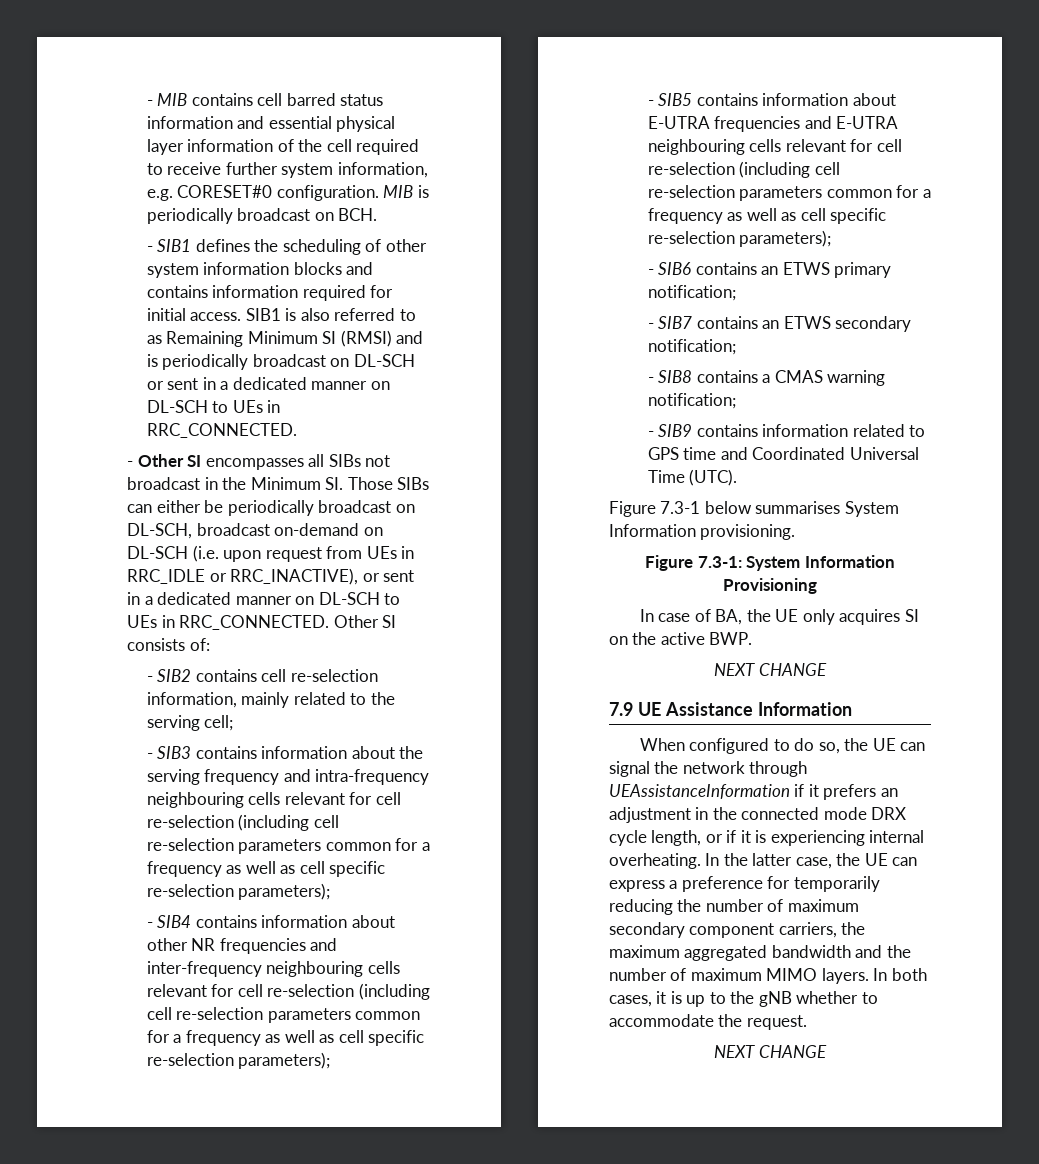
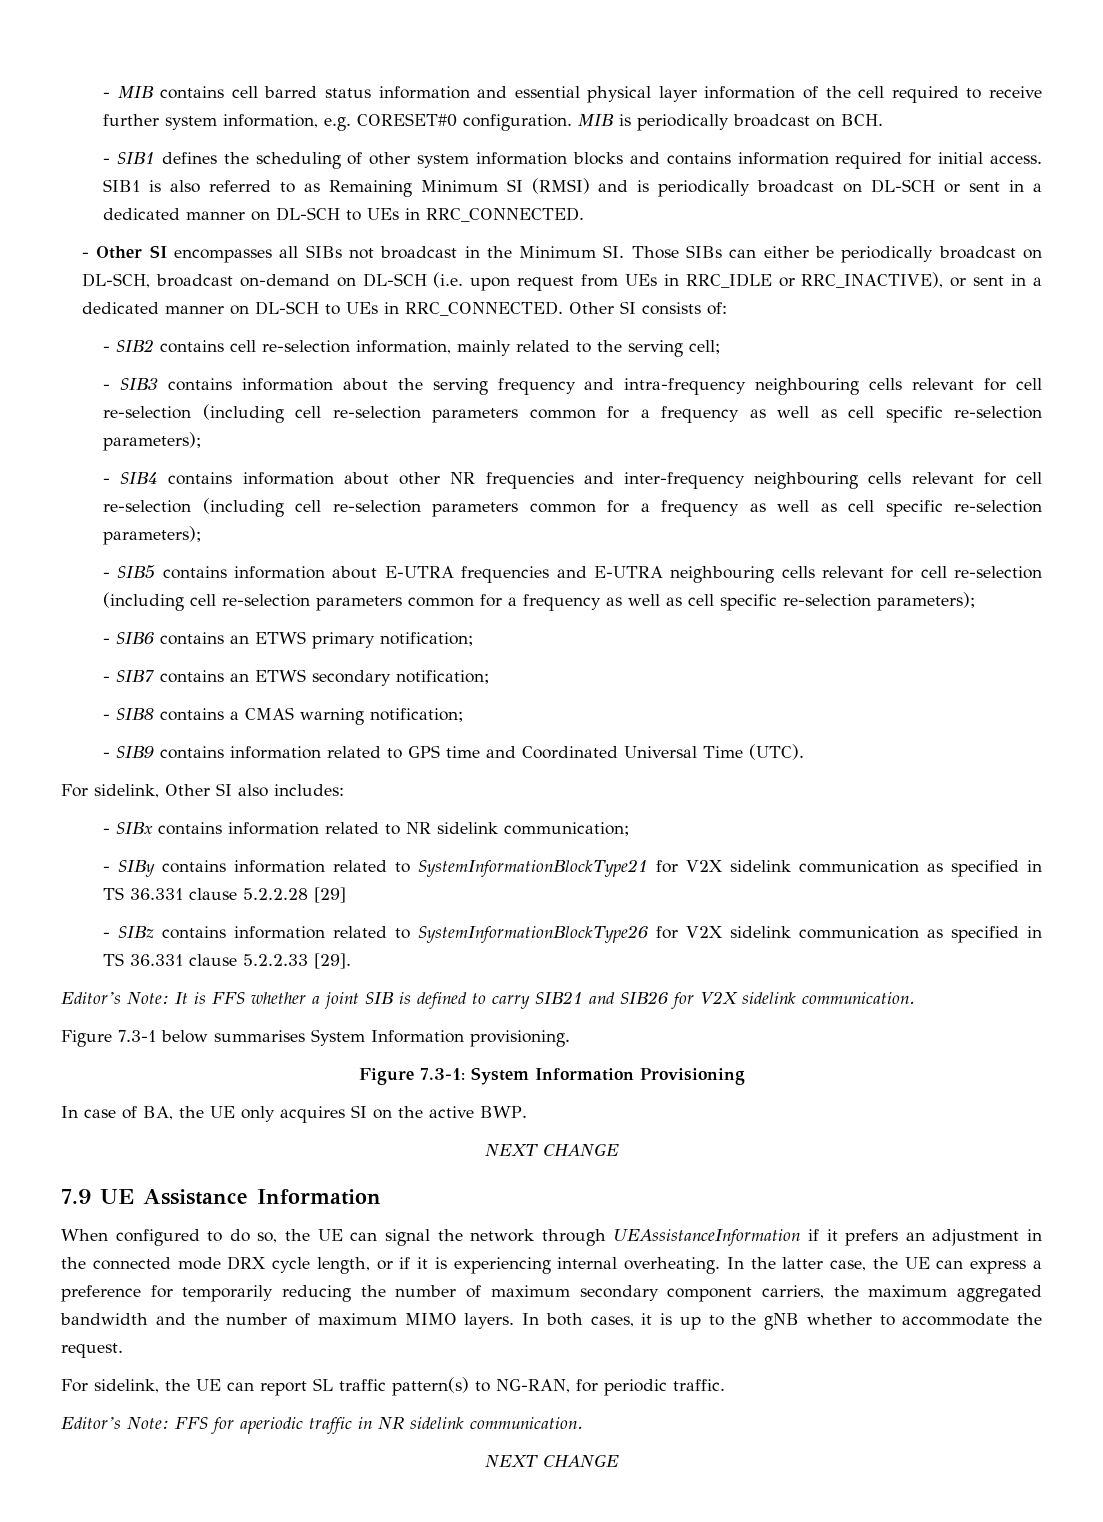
(738, 477) none -> [61,783,344,798] [103,822,630,836] [103,859,1042,877] [103,887,347,903] [103,925,1042,943] [103,953,352,969] [61,991,915,1009] // For sidelink, Other SI also includes: // - SIBx contains information related to NR sidelink communication; // - SIBy contains information related to SystemInformationBlockType21 for V2X sidelink communication as specified in TS 36.331 clause 5.2.2.28 [29] // - SIBz contains information related to SystemInformationBlockType26 for V2X sidelink communication as specified in TS 36.331 clause 5.2.2.33 [29]. // Editor’s Note: It is FFS whether a joint SIB is defined to carry SIB21 and SIB26 for V2X sidelink communication.
(807, 1022) none -> [61,1377,725,1396] [61,1417,583,1434] // For sidelink, the UE can report SL traffic pattern(s) to NG-RAN, for periodic traffic. // Editor’s Note: FFS for aperiodic traffic in NR sidelink communication.

